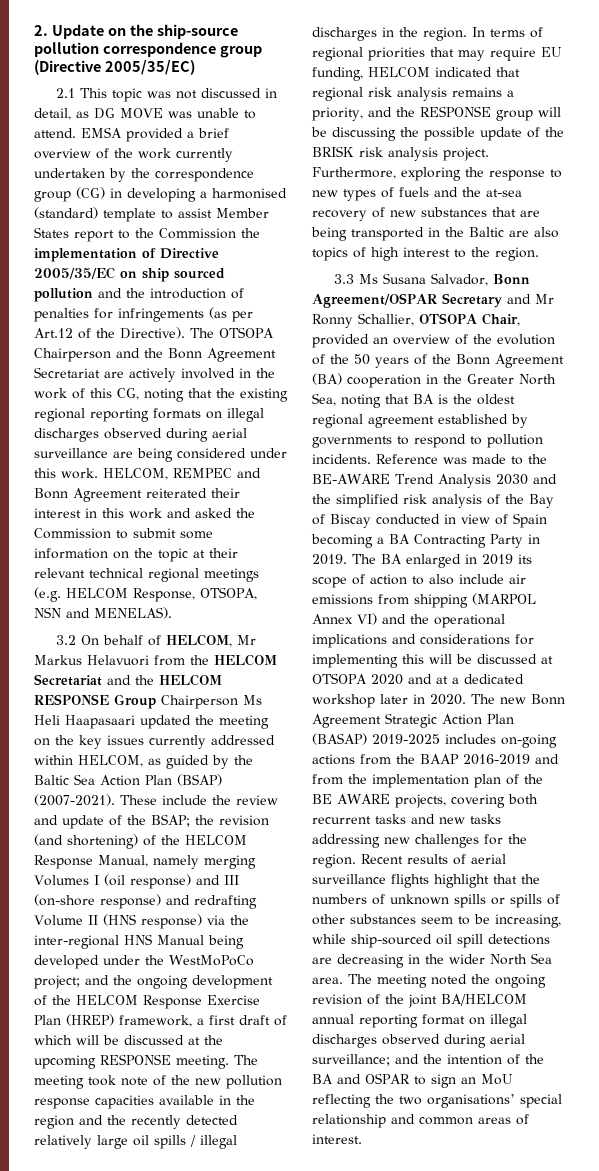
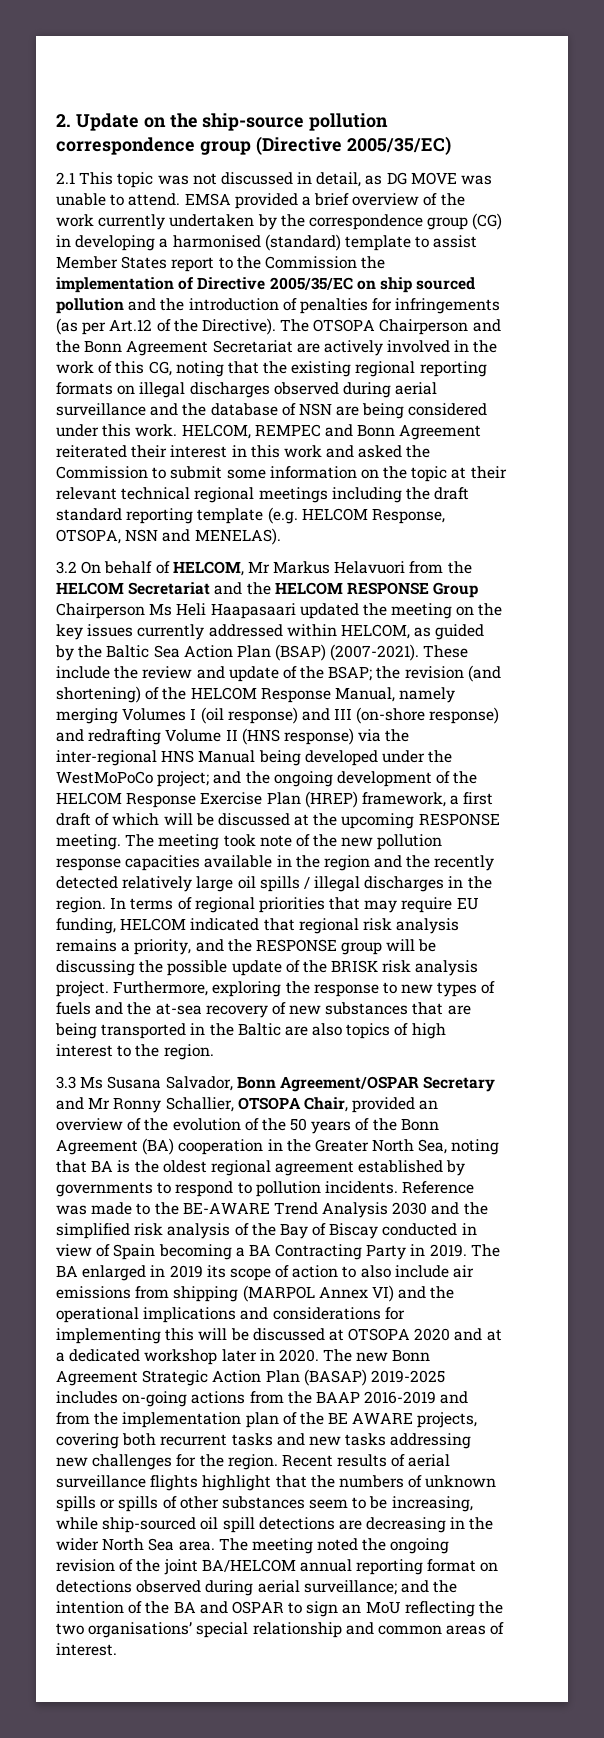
(108, 453) none -> [150,403,332,416] and the database of NSN
(259, 575) none -> [331,487,470,503] [56,508,264,524] including the draft standard reporting template
[490,1014,527,1028] [312,1034,377,1048] illegal discharges -> [56,1580,132,1593] detections

